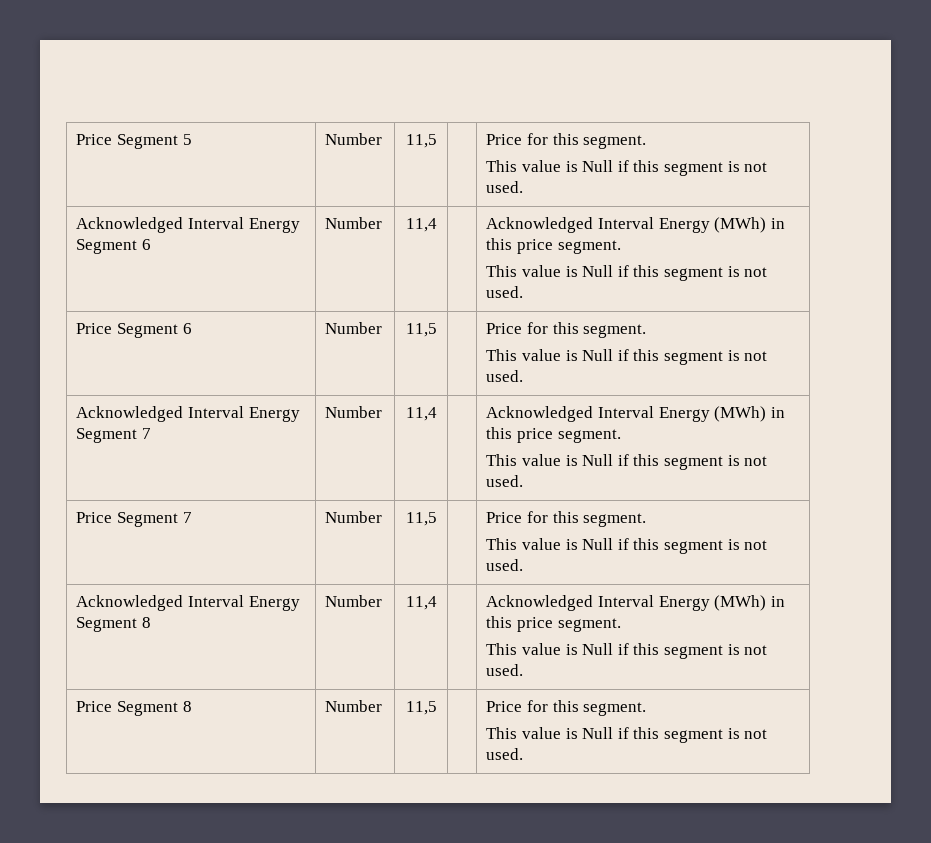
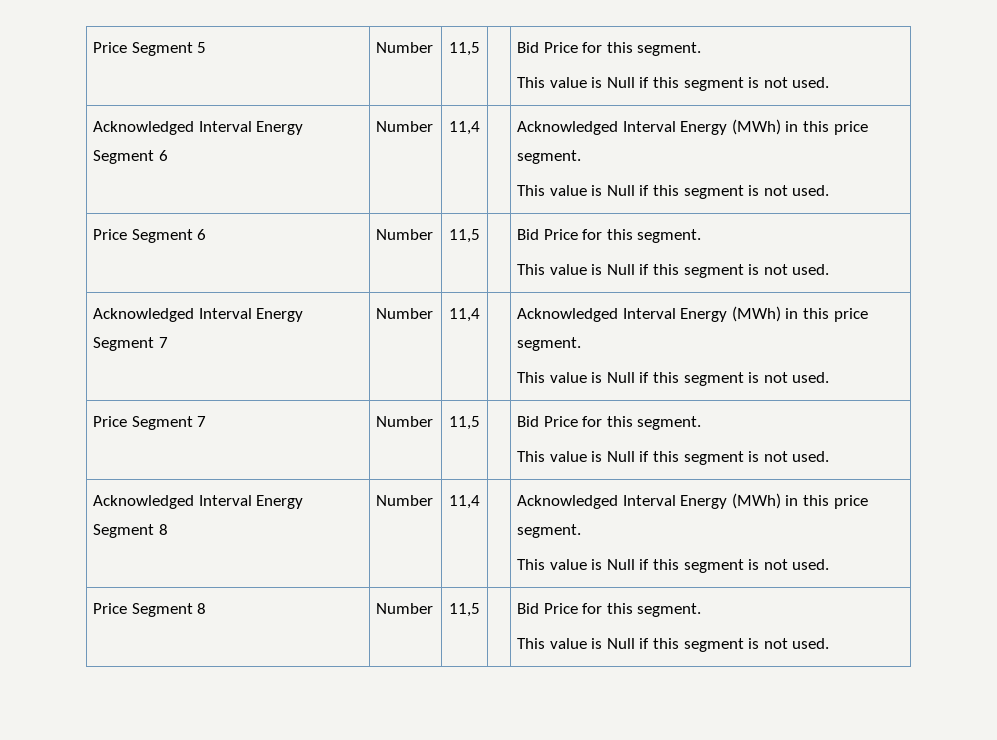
(437, 141) none -> [517,42,540,53] Bid
(437, 330) none -> [517,229,540,240] Bid
(437, 519) none -> [517,416,540,427] Bid
(437, 708) none -> [517,603,540,614] Bid

